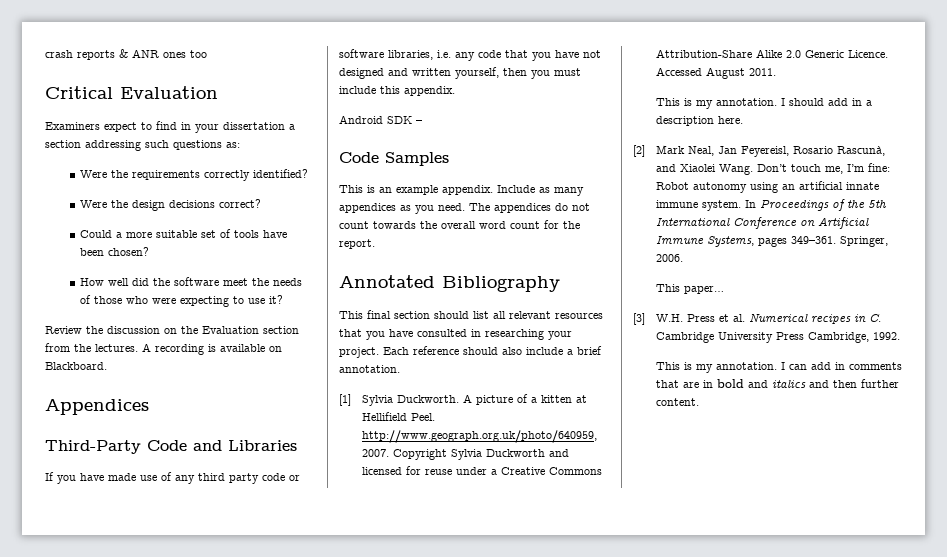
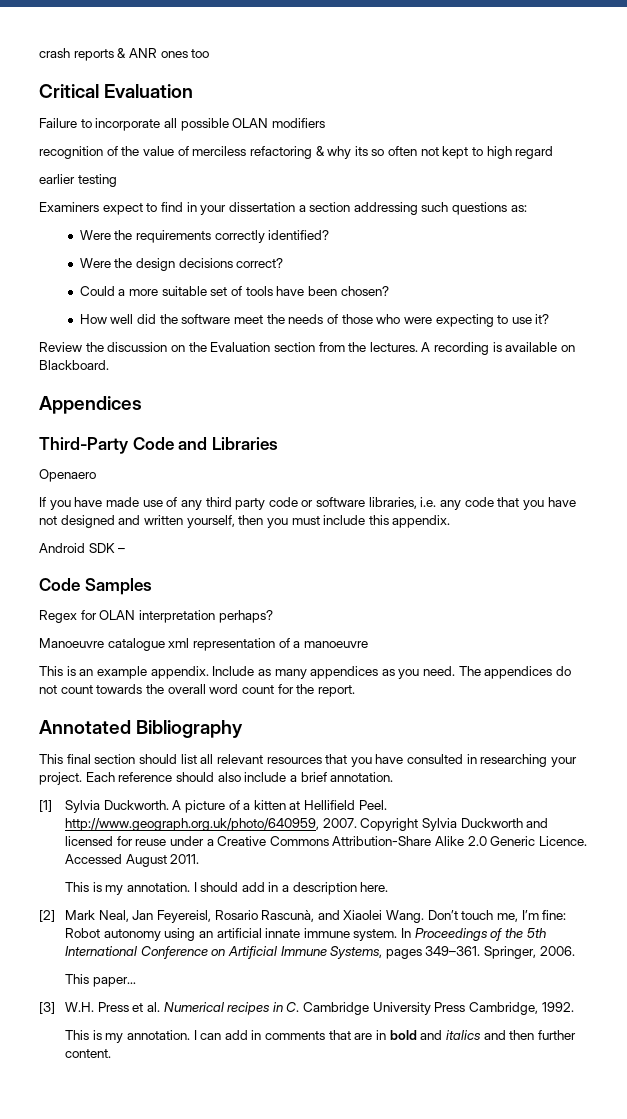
(218, 92) none -> [39,118,325,131] [39,146,554,159] [39,174,117,187] // Failure to incorporate all possible OLAN modifiers // recognition of the value of merciless refactoring & why its so often not kept to high regard // earlier testing
(297, 445) none -> [39,469,96,482] // Openaero
(449, 159) none -> [39,610,273,623] [39,638,368,651] // Regex for OLAN interpretation perhaps? // Manoeuvre catalogue xml representation of a manoeuvre

